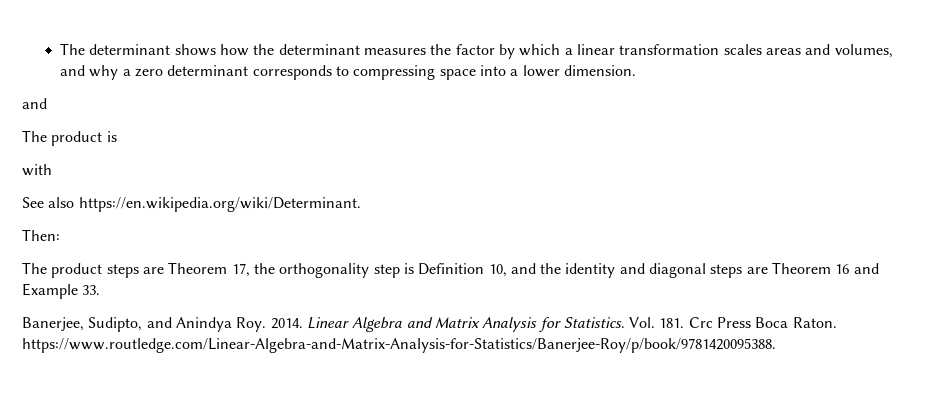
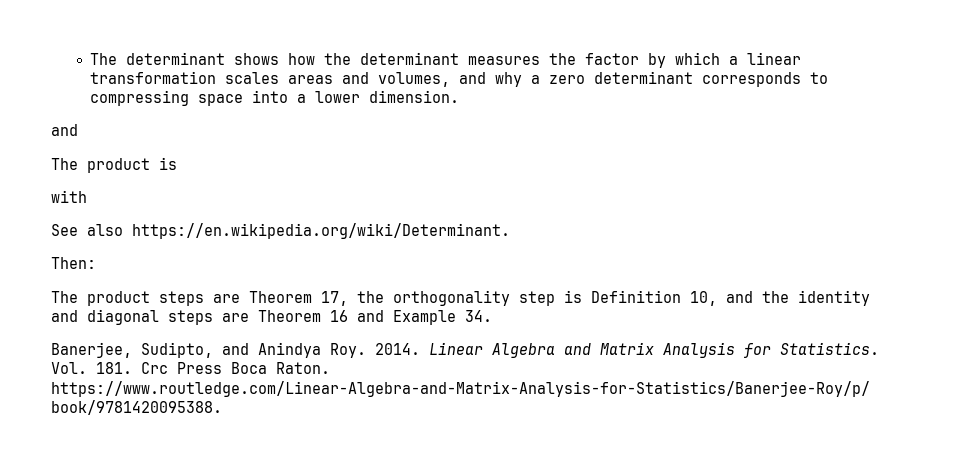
[82,285,101,295] 33. -> [465,310,492,322] 34.

